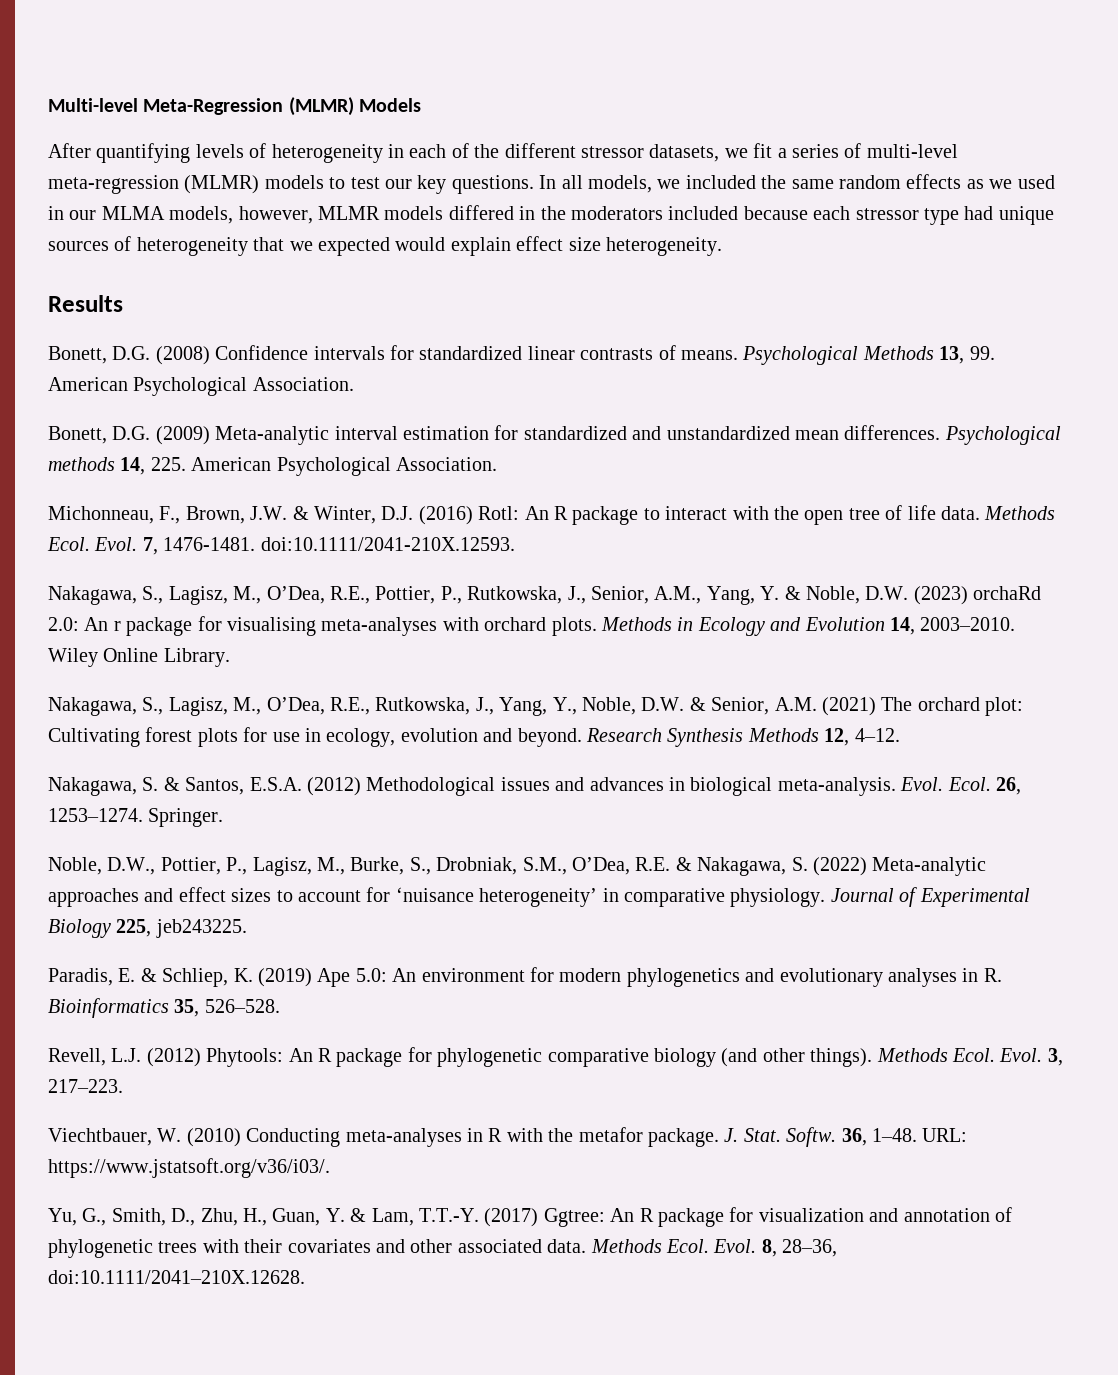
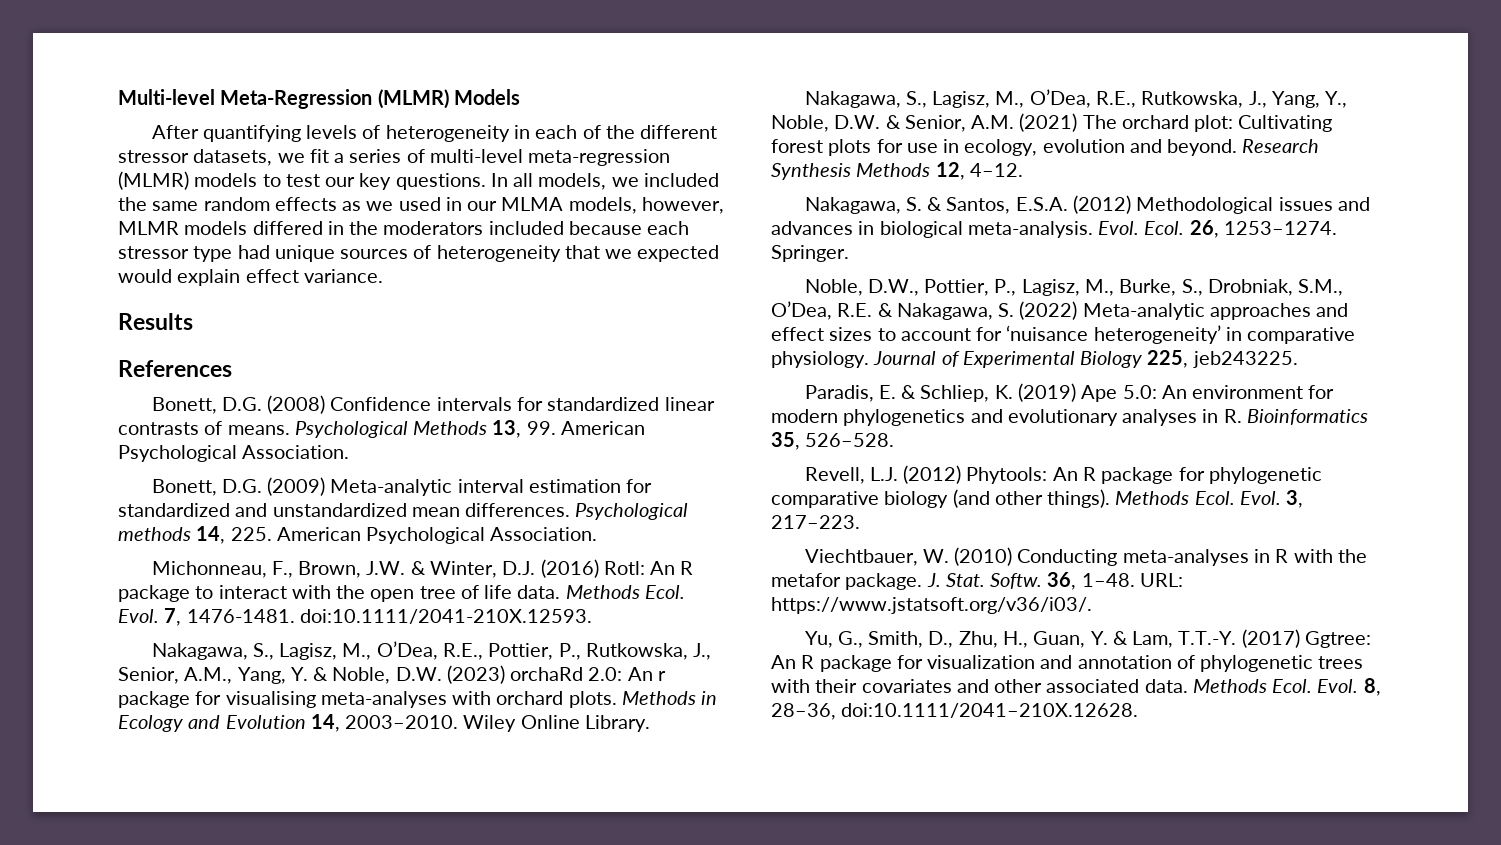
[568,237,722,256] size heterogeneity. -> [303,269,383,283] variance.
(123, 303) none -> [118,360,232,377] // References

